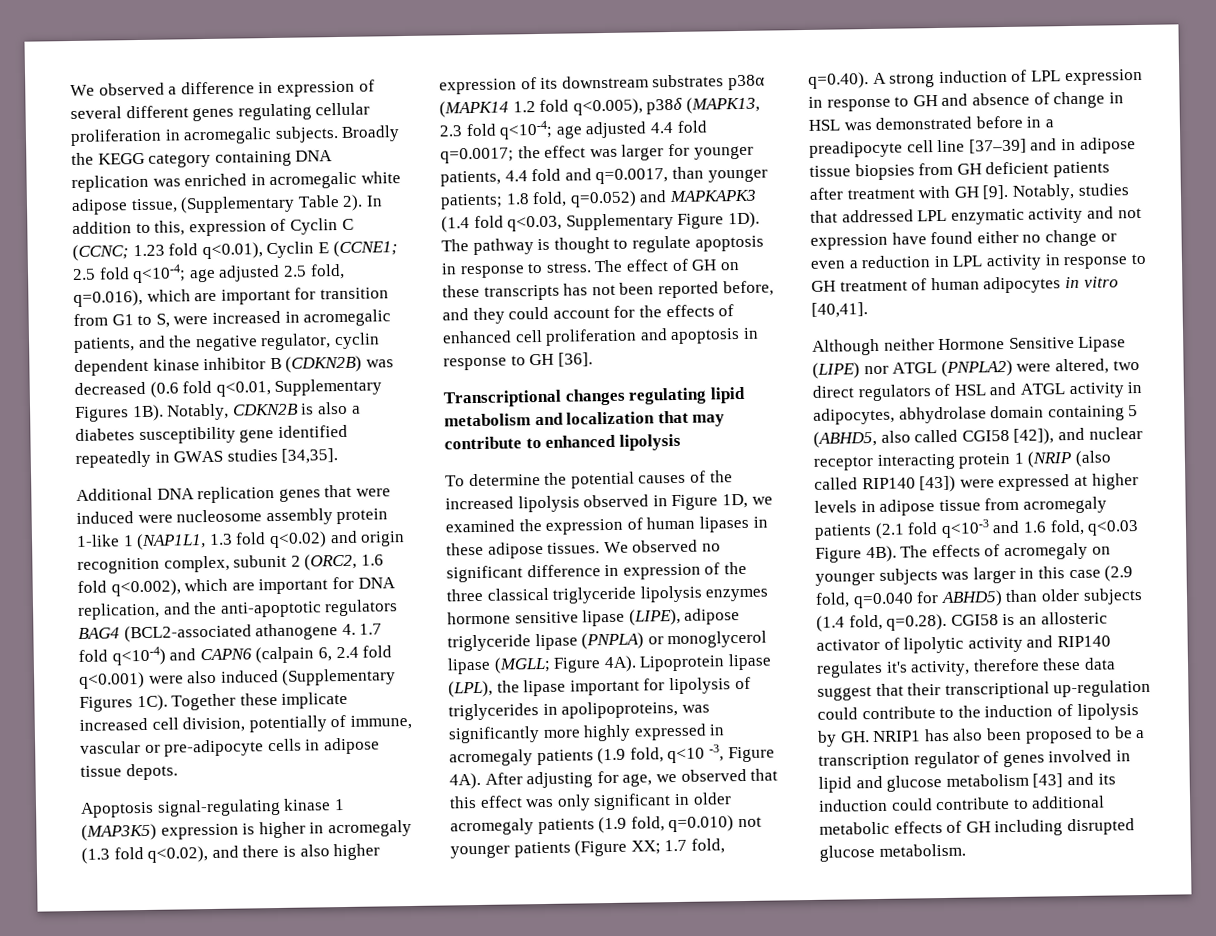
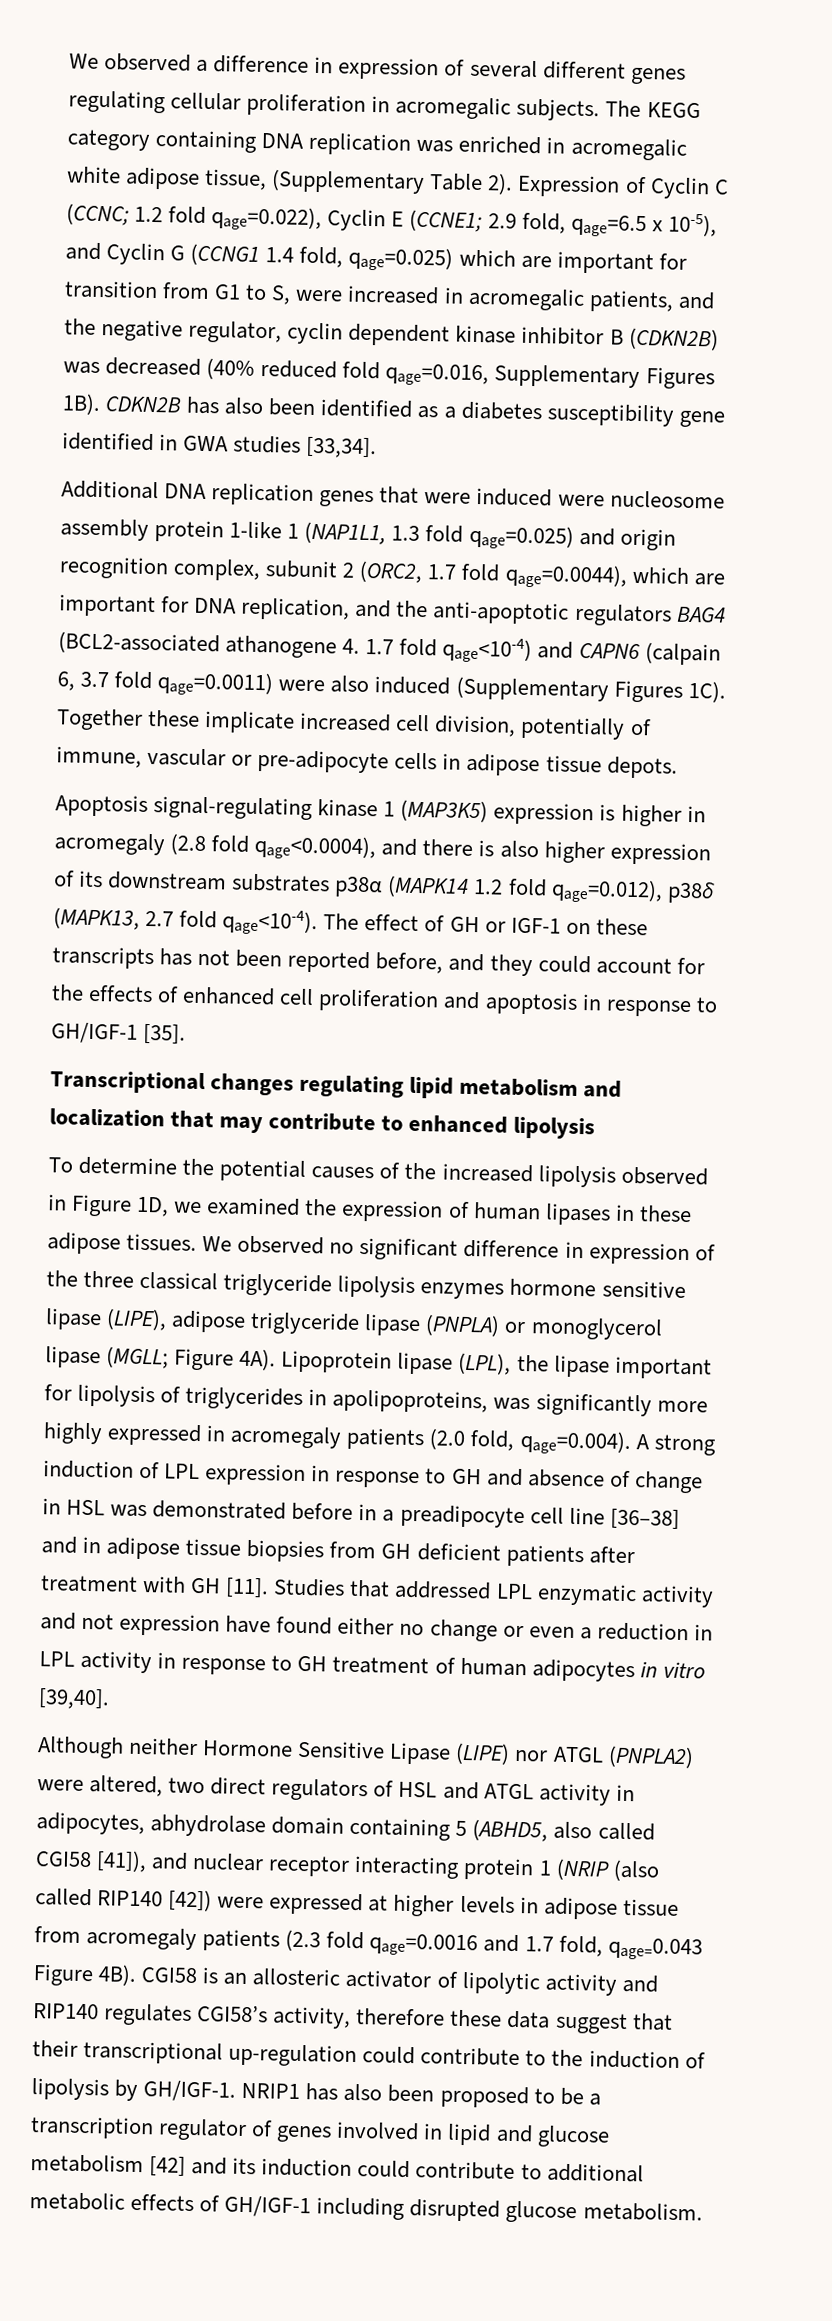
[341,125,401,142] [71,152,94,166] Broadly the -> [605,100,642,117] The
[365,195,383,207] [72,218,354,237] [72,240,398,262] [72,263,345,284] [73,289,143,308] In addition to this, expression of Cyclin C (CCNC; 1.23 fold q<0.01), Cyclin E (CCNE1; 2.5 fold q<10-4; age adjusted 2.5 fold, q=0.016), -> [517,174,729,200] [66,203,717,238] [65,242,454,272] Expression of Cyclin C (CCNC; 1.2 fold qage=0.022), Cyclin E (CCNE1; 2.9 fold, qage=6.5 x 10-5), and Cyclin G (CCNG1 1.4 fold, qage=0.025)
[149,378,383,398] [75,401,348,422] (0.6 fold q<0.01, Supplementary Figures 1B). Notably, CDKN2B is also -> [206,357,715,390] [62,393,439,419] (40% reduced fold qage=0.016, Supplementary Figures 1B). CDKN2B has also been identified as
[75,448,339,468] repeatedly in GWAS studies [34,35]. -> [159,434,378,459] in GWA studies [33,34].
[268,531,327,549] q<0.02) -> [468,524,574,550] qage=0.025)
[360,554,384,566] [77,579,181,597] 1.6 fold q<0.002), -> [427,563,628,589] 1.7 fold qage=0.0044),
[111,646,166,666] q<10-4) -> [442,637,533,664] qage<10-4)
[335,645,393,659] [79,671,145,689] 2.4 fold q<0.001) -> [80,671,274,697] 3.7 fold qage=0.0011)
[81,846,209,864] (1.3 fold q<0.02), -> [170,833,377,861] (2.8 fold qage<0.0004),
[572,98,643,116] q<0.005), -> [550,878,663,904] qage=0.012),
[439,120,707,140] [440,143,754,164] [440,166,768,187] [440,189,757,210] [441,211,760,233] [441,235,764,256] [441,262,592,279] 2.3 fold q<10-4; age adjusted 4.4 fold q=0.0017; the effect was larger for younger patients, 4.4 fold and q=0.0017, than younger patients; 1.8 fold, q=0.052) and MAPKAPK3 (1.4 fold q<0.03, Supplementary Figure 1D). The pathway is thought to regulate apoptosis in response to stress. -> [145,909,319,936] 2.7 fold qage<10-4).
(718, 265) none -> [484,917,561,934] or IGF-1
[529,352,593,367] GH [36]. -> [51,1022,187,1045] GH/IGF-1 [35].
[597,744,775,765] [449,768,779,790] [449,792,732,811] [450,815,762,836] [450,838,725,859] [808,72,869,89] (1.9 fold, q<10 -3, Figure 4A). After adjusting for age, we observed that this effect was only significant in older acromegaly patients (1.9 fold, q=0.010) not younger patients (Figure XX; 1.7 fold, q=0.40). -> [429,1428,632,1456] (2.0 fold, qage=0.004).
[968,138,1027,154] [37–39] -> [609,1508,680,1530] [36–38]
[982,183,1129,201] [9]. Notably, studies -> [225,1577,346,1599] [11]. Studies
[811,302,868,318] [40,41]. -> [38,1688,110,1710] [39,40].
[1013,428,1055,445] [42]), -> [96,1850,148,1873] [41]),
[919,475,957,493] [43]) -> [168,1889,213,1912] [42])
[874,519,1140,539] [815,542,1111,563] [815,565,1134,586] [815,588,1143,609] [816,613,948,632] (2.1 fold q<10-3 and 1.6 fold, q<0.03 Figure 4B). The effects of acromegaly on younger subjects was larger in this case (2.9 fold, q=0.040 for ABHD5) than older subjects (1.4 fold, q=0.28). -> [285,1929,703,1961] [33,1964,138,1987] (2.3 fold qage=0.0016 and 1.7 fold, qage=0.043 Figure 4B).
[885,661,908,673] it's -> [197,2005,269,2023] CGI58’s
[839,731,870,743] GH. -> [143,2080,237,2102] GH/IGF-1.
[1032,773,1064,788] [43] -> [149,2156,187,2177] [42]
[965,821,991,833] GH -> [224,2195,312,2218] GH/IGF-1

